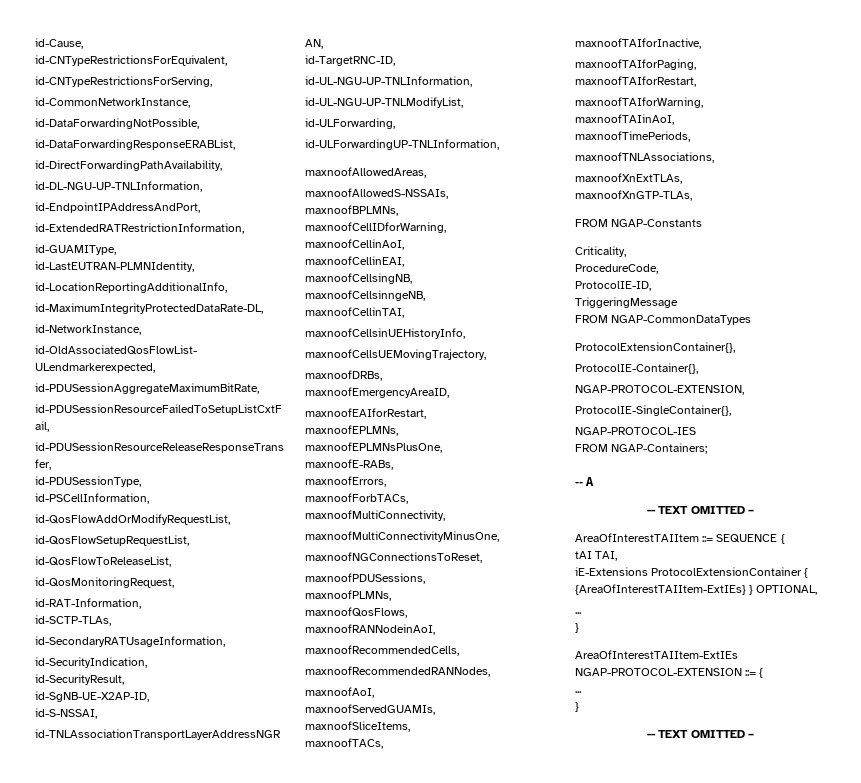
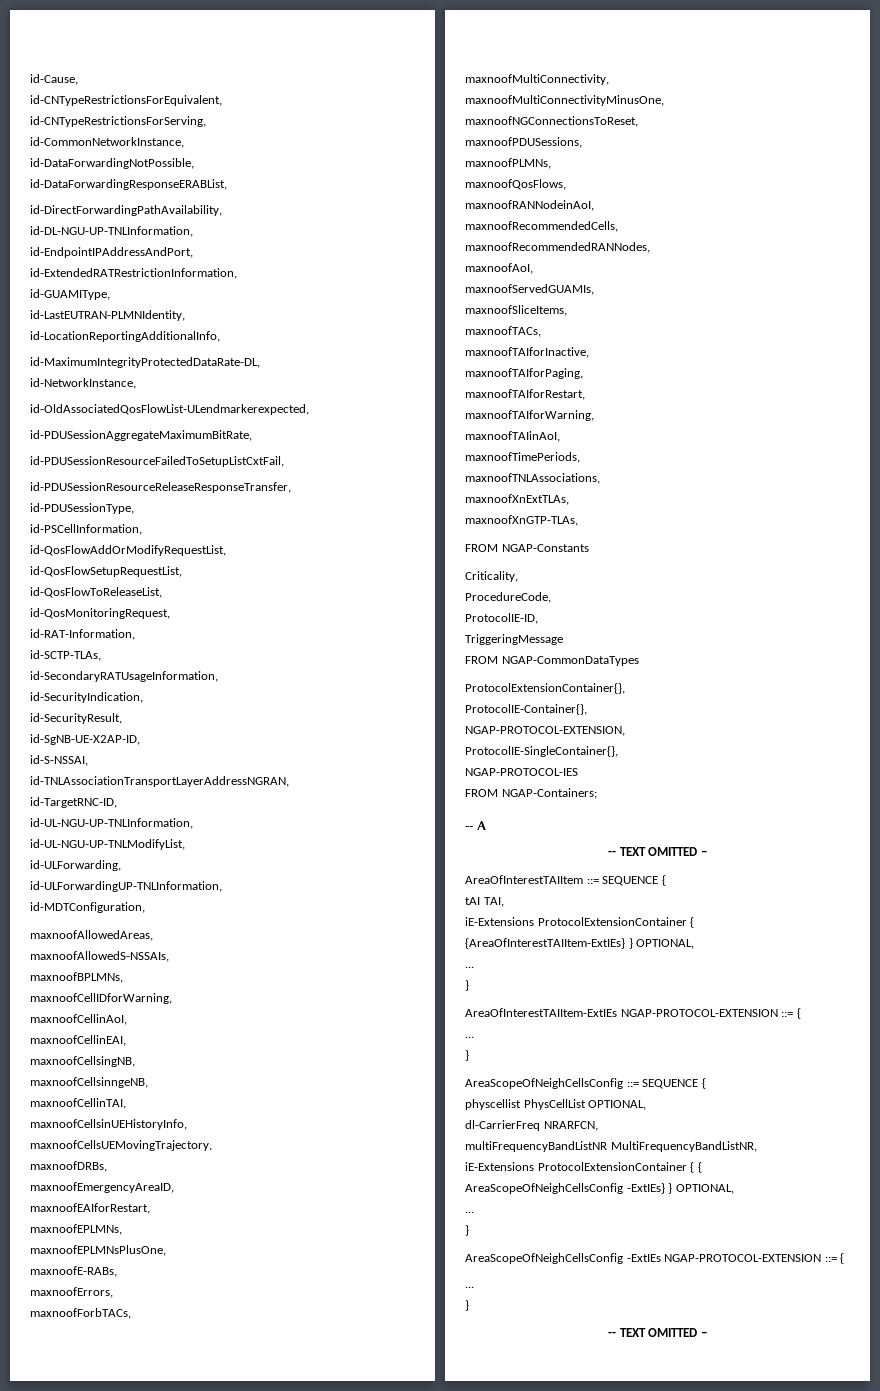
(499, 144) none -> [30,902,145,913] // id-MDTConfiguration,
(579, 707) none -> [465,1078,706,1089] [465,1099,647,1110] [465,1120,598,1131] [465,1141,757,1152] [465,1162,702,1173] [465,1183,734,1194] [465,1211,474,1213] [465,1225,469,1236] [465,1253,845,1264] [465,1286,474,1288] [465,1300,469,1311] // AreaScopeOfNeighCellsConfig ::= SEQUENCE { // physcellist PhysCellList OPTIONAL, // dl-CarrierFreq NRARFCN, // multiFrequencyBandListNR MultiFrequencyBandListNR, // iE-Extensions ProtocolExtensionContainer { { AreaScopeOfNeighCellsConfig -ExtIEs} } OPTIONAL, // ... // } // AreaScopeOfNeighCellsConfig -ExtIEs NGAP-PROTOCOL-EXTENSION ::= { // ... // }

